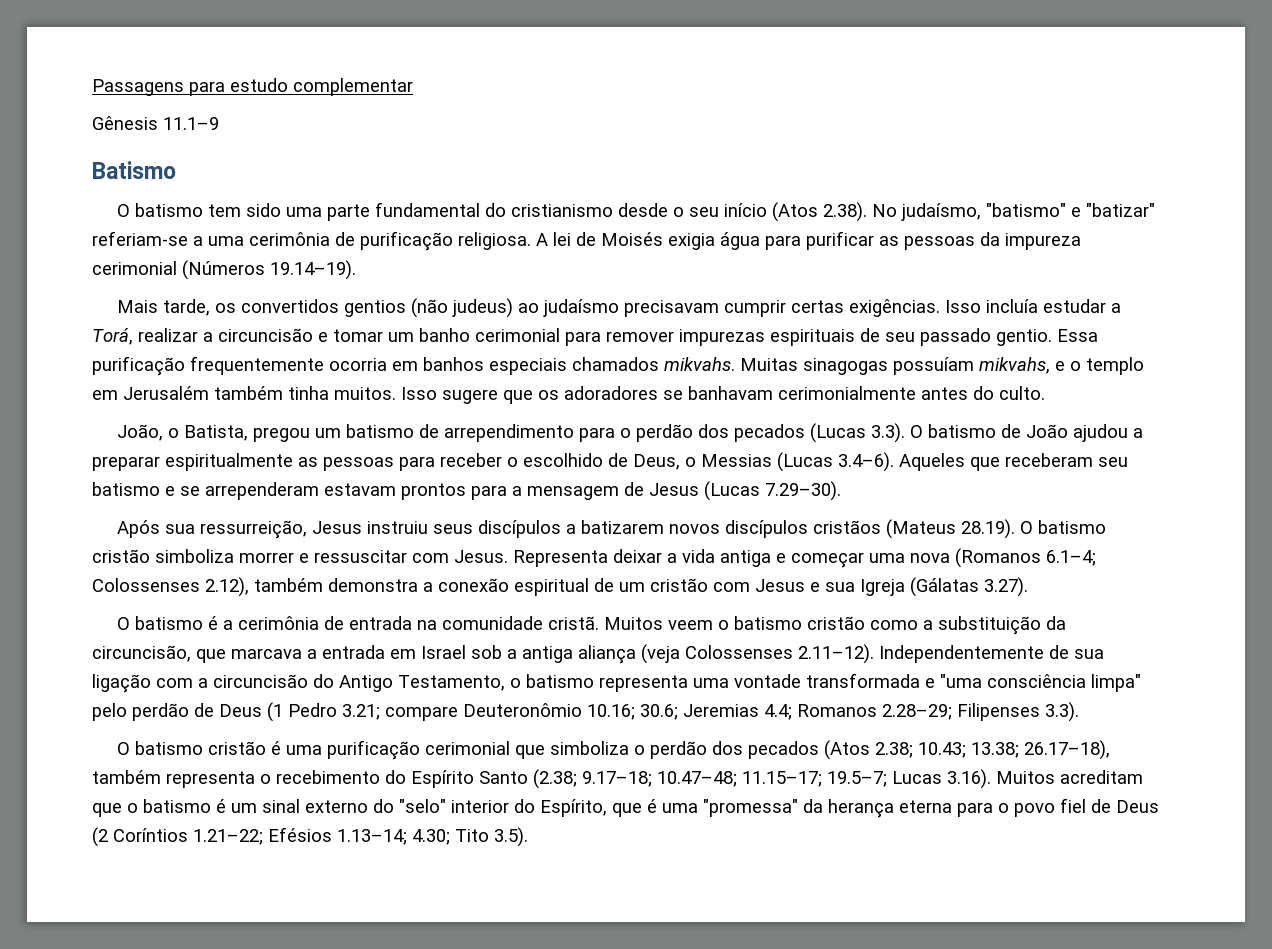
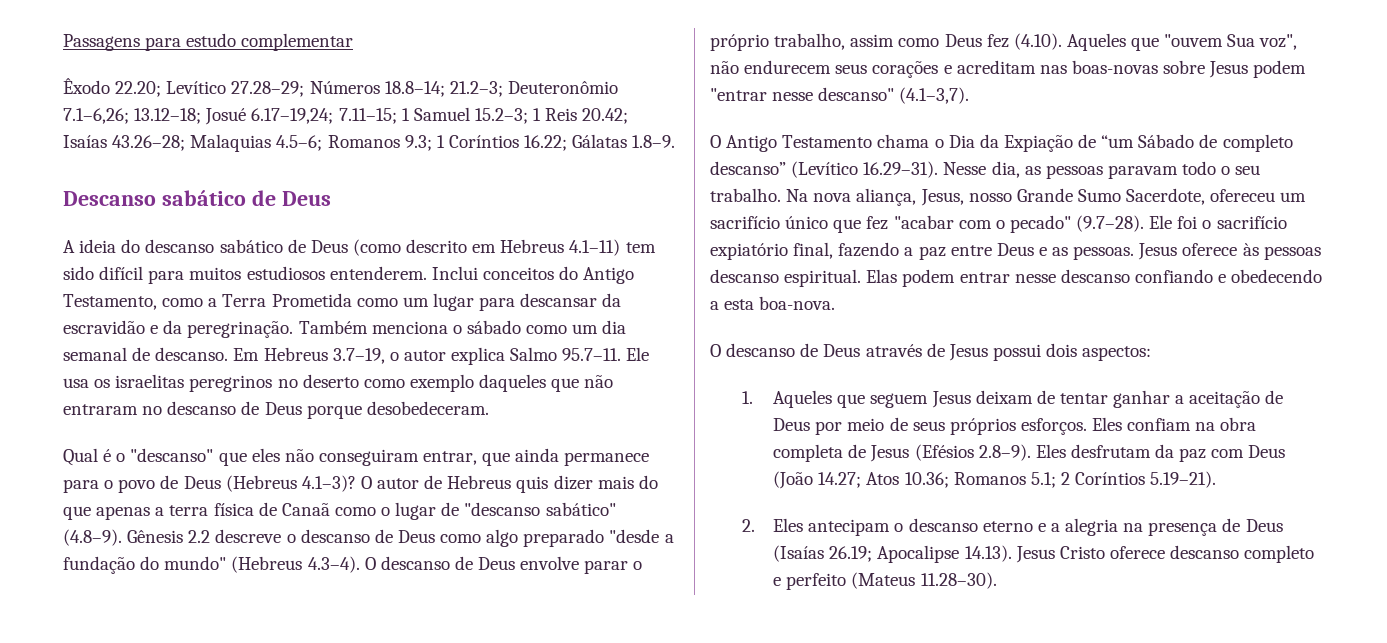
[92,116,219,130] [92,161,176,179] [116,202,1155,222] [92,231,1081,251] [92,260,356,280] [116,298,1121,318] [92,328,1098,346] [92,356,1144,376] [92,386,1045,404] [116,423,1143,443] [92,452,1128,472] [92,481,841,501] [116,519,1106,539] [92,548,1096,568] [92,577,1028,597] [116,616,1066,635] [92,644,1104,664] [92,673,1141,693] [92,702,1079,722] [116,740,1110,760] [92,769,1143,789] [92,799,952,818] Gênesis 11.1–9 // Batismo // O batismo tem sido uma parte fundamental do cristianismo desde o seu início (Atos 2.38). No judaísmo, "batismo" e "batizar" referiam-se a uma cerimônia de purificação religiosa. A lei de Moisés exigia água para purificar as pessoas da impureza cerimonial (Números 19.14–19). // Mais tarde, os convertidos gentios (não judeus) ao judaísmo precisavam cumprir certas exigências. Isso incluía estudar a Torá, realizar a circuncisão e tomar um banho cerimonial para remover impurezas espirituais de seu passado gentio. Essa purificação frequentemente ocorria em banhos especiais chamados mikvahs. Muitas sinagogas possuíam mikvahs, e o templo em Jerusalém também tinha muitos. Isso sugere que os adoradores se banhavam cerimonialmente antes do culto. // João, o Batista, pregou um batismo de arrependimento para o perdão dos pecados (Lucas 3.3). O batismo de João ajudou a preparar espiritualmente as pessoas para receber o escolhido de Deus, o Messias (Lucas 3.4–6). Aqueles que receberam seu batismo e se arrependeram estavam prontos para a mensagem de Jesus (Lucas 7.29–30). // Após sua ressurreição, Jesus instruiu seus discípulos a batizarem novos discípulos cristãos (Mateus 28.19). O batismo cristão simboliza morrer e ressuscitar com Jesus. Representa deixar a vida antiga e começar uma nova (Romanos 6.1–4; Colossenses 2.12), também demonstra a conexão espiritual de um cristão com Jesus e sua Igreja (Gálatas 3.27). // O batismo é a cerimônia de entrada na comunidade cristã. Muitos veem o batismo cristão como a substituição da circuncisão, que marcava a entrada em Israel sob a antiga aliança (veja Colossenses 2.11–12). Independentemente de sua ligação com a circuncisão do Antigo Testamento, o batismo representa uma vontade transformada e "uma consciência limpa" pelo perdão de Deus (1 Pedro 3.21; compare Deuteronômio 10.16; 30.6; Jeremias 4.4; Romanos 2.28–29; Filipenses 3.3). // O batismo cristão é uma purificação cerimonial que simboliza o perdão dos pecados (Atos 2.38; 10.43; 13.38; 26.17–18), também representa o recebimento do Espírito Santo (2.38; 9.17–18; 10.47–48; 11.15–17; 19.5–7; Lucas 3.16). Muitos acreditam que o batismo é um sinal externo do "selo" interior do Espírito, que é uma "promessa" da herança eterna -> [63,78,618,97] [63,107,629,125] [63,134,676,152] [63,190,331,206] [63,239,656,256] [63,266,635,284] [63,293,622,311] [63,320,627,338] [63,347,650,365] [63,374,614,392] [63,401,489,419] [63,448,650,466] Êxodo 22.20; Levítico 27.28–29; Números 18.8–14; 21.2–3; Deuteronômio 7.1–6,26; 13.12–18; Josué 6.17–19,24; 7.11–15; 1 Samuel 15.2–3; 1 Reis 20.42; Isaías 43.26–28; Malaquias 4.5–6; Romanos 9.3; 1 Coríntios 16.22; Gálatas 1.8–9. // Descanso sabático de Deus // A ideia do descanso sabático de Deus (como descrito em Hebreus 4.1–11) tem sido difícil para muitos estudiosos entenderem. Inclui conceitos do Antigo Testamento, como a Terra Prometida como um lugar para descansar da escravidão e da peregrinação. Também menciona o sábado como um dia semanal de descanso. Em Hebreus 3.7–19, o autor explica Salmo 95.7–11. Ele usa os israelitas peregrinos no deserto como exemplo daqueles que não entraram no descanso de Deus porque desobedeceram. // Qual é o "descanso" que eles não conseguiram entrar, que ainda permanece
[1060,798,1159,813] [92,827,528,847] fiel de Deus (2 Coríntios 1.21–22; Efésios 1.13–14; 4.30; Tito 3.5). -> [160,475,658,493] [63,502,616,520] [63,529,674,547] [63,556,643,574] [710,33,1298,51] [710,60,1307,78] [710,87,970,104] [710,134,1293,152] [710,161,1261,179] [710,188,1307,206] [710,215,1287,233] [710,242,1321,260] [710,269,1323,287] [710,296,836,310] [710,343,1152,361] [741,390,1284,408] [773,417,1257,435] [773,444,1286,462] [773,471,1217,489] [741,518,1283,536] [773,545,1315,563] [773,572,997,590] de Deus (Hebreus 4.1–3)? O autor de Hebreus quis dizer mais do que apenas a terra física de Canaã como o lugar de "descanso sabático" (4.8–9). Gênesis 2.2 descreve o descanso de Deus como algo preparado "desde a fundação do mundo" (Hebreus 4.3–4). O descanso de Deus envolve parar o próprio trabalho, assim como Deus fez (4.10). Aqueles que "ouvem Sua voz", não endurecem seus corações e acreditam nas boas-novas sobre Jesus podem "entrar nesse descanso" (4.1–3,7). // O Antigo Testamento chama o Dia da Expiação de “um Sábado de completo descanso” (Levítico 16.29–31). Nesse dia, as pessoas paravam todo o seu trabalho. Na nova aliança, Jesus, nosso Grande Sumo Sacerdote, ofereceu um sacrifício único que fez "acabar com o pecado" (9.7–28). Ele foi o sacrifício expiatório final, fazendo a paz entre Deus e as pessoas. Jesus oferece às pessoas descanso espiritual. Elas podem entrar nesse descanso confiando e obedecendo a esta boa-nova. // O descanso de Deus através de Jesus possui dois aspectos: // 1. Aqueles que seguem Jesus deixam de tentar ganhar a aceitação de Deus por meio de seus próprios esforços. Eles confiam na obra completa de Jesus (Efésios 2.8–9). Eles desfrutam da paz com Deus (João 14.27; Atos 10.36; Romanos 5.1; 2 Coríntios 5.19–21). // 2. Eles antecipam o descanso eterno e a alegria na presença de Deus (Isaías 26.19; Apocalipse 14.13). Jesus Cristo oferece descanso completo e perfeito (Mateus 11.28–30).

